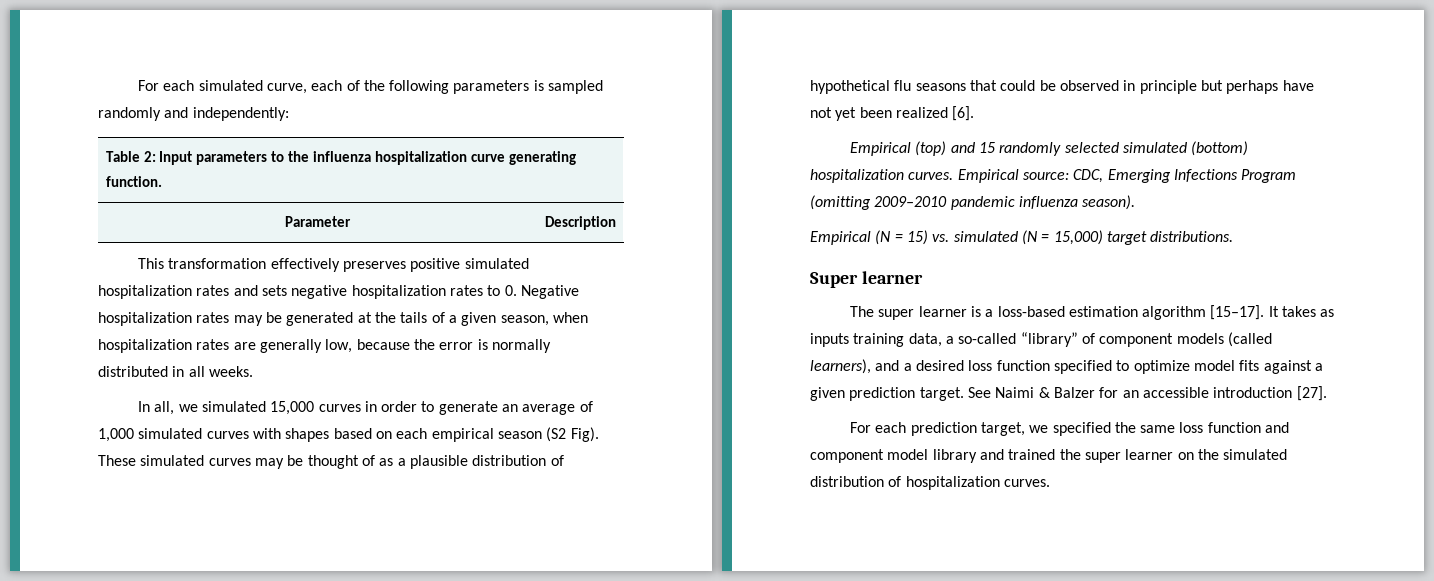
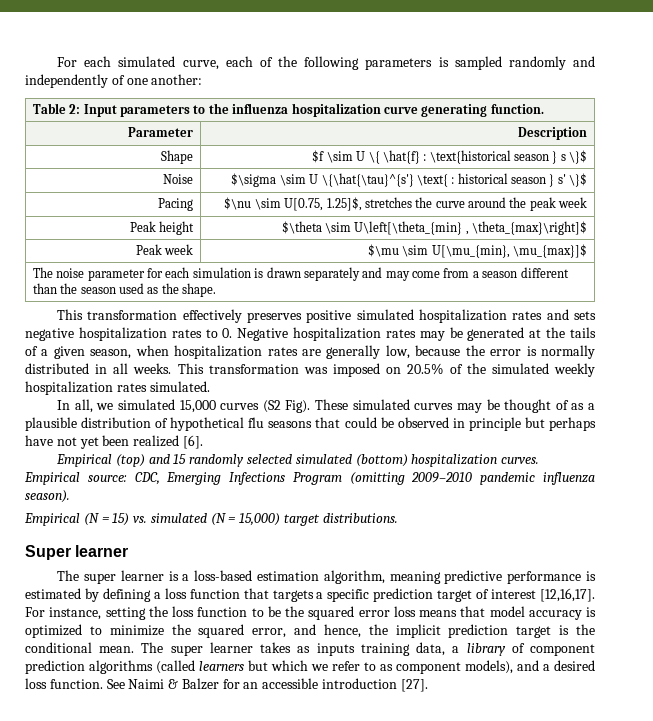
[192,107,289,121] independently: -> [25,74,203,88] independently of one another:
(617, 223) none -> [161,150,194,164] [312,150,588,164] [163,174,194,184] [231,173,588,187] [158,198,194,211] [224,197,588,211] [129,221,195,235] [281,221,588,235] [135,244,194,255] [367,244,588,258] [32,267,569,281] [32,283,217,297] // Shape | $f \sim U \{ \hat{f} : \text{historical season } s \}$ // Noise | $\sigma \sim U \{\hat{\tau}^{s'} \text{ : historical season } s' \}$ // Pacing | $\nu \sim U[0.75, 1.25]$, stretches the curve around the peak week // Peak height | $\theta \sim U\left[\theta_{min} , \theta_{max}\right]$ // Peak week | $\mu \sim U[\mu_{min}, \mu_{max}]$ // The noise parameter for each simulation is drawn separately and may come from a season different than the season used as the shape.
(253, 371) none -> [177,363,595,377] [25,381,210,395] This transformation was imposed on 20.5% of the simulated weekly hospitalization rates simulated.
[364,401,593,415] [98,428,542,442] in order to generate an average of 1,000 simulated curves with shapes based on each empirical season -> (260, 406) none
[1142,305,1279,320] algorithm [15–17]. It -> [323,570,596,584] [25,588,595,602] [25,606,596,620] [25,624,595,638] [25,642,253,656] algorithm, meaning predictive performance is estimated by defining a loss function that targets a specific prediction target of interest [12,16,17]. For instance, setting the loss function to be the squared error loss means that model accuracy is optimized to minimize the squared error, and hence, the implicit prediction target is the conditional mean. The super learner
[958,332,1272,347] [810,359,1323,374] [810,387,964,401] so-called “library” of component models (called learners), and a desired loss function specified to optimize model fits against a given prediction target. -> [466,643,595,656] [25,660,595,674] [25,678,103,689] library of component prediction algorithms (called learners but which we refer to as component models), and a desired loss function.
[849,422,1290,436] [810,449,1288,463] [810,476,1050,490] // For each prediction target, we specified the same loss function and component model library and trained the super learner on the simulated distribution of hospitalization curves. -> (428, 685) none

